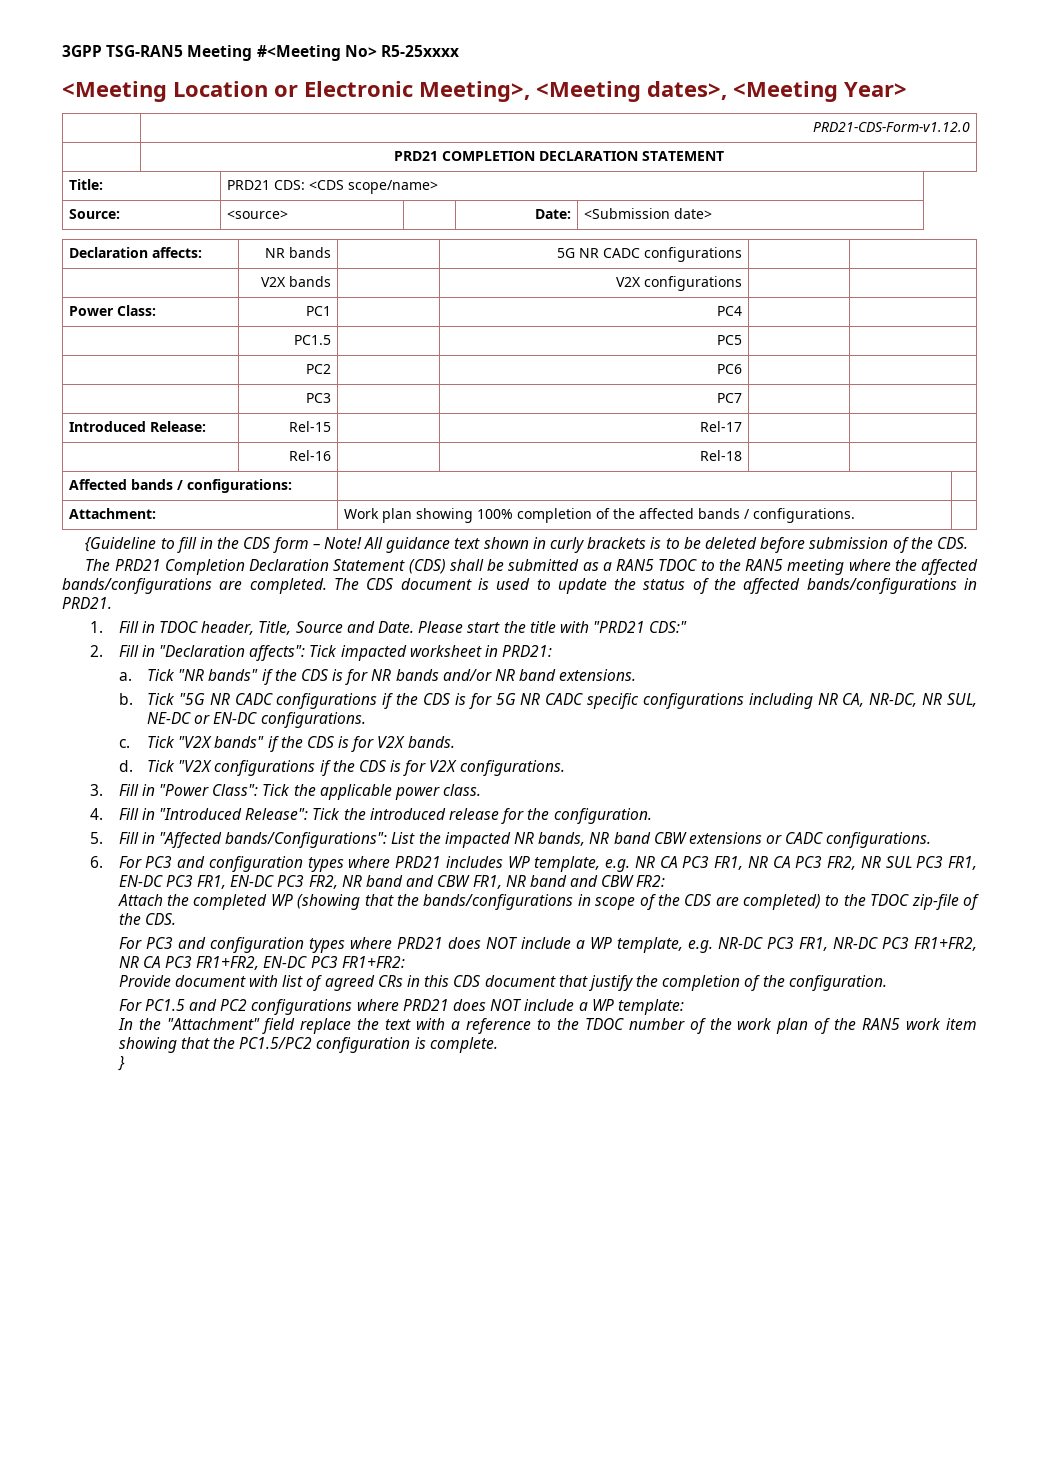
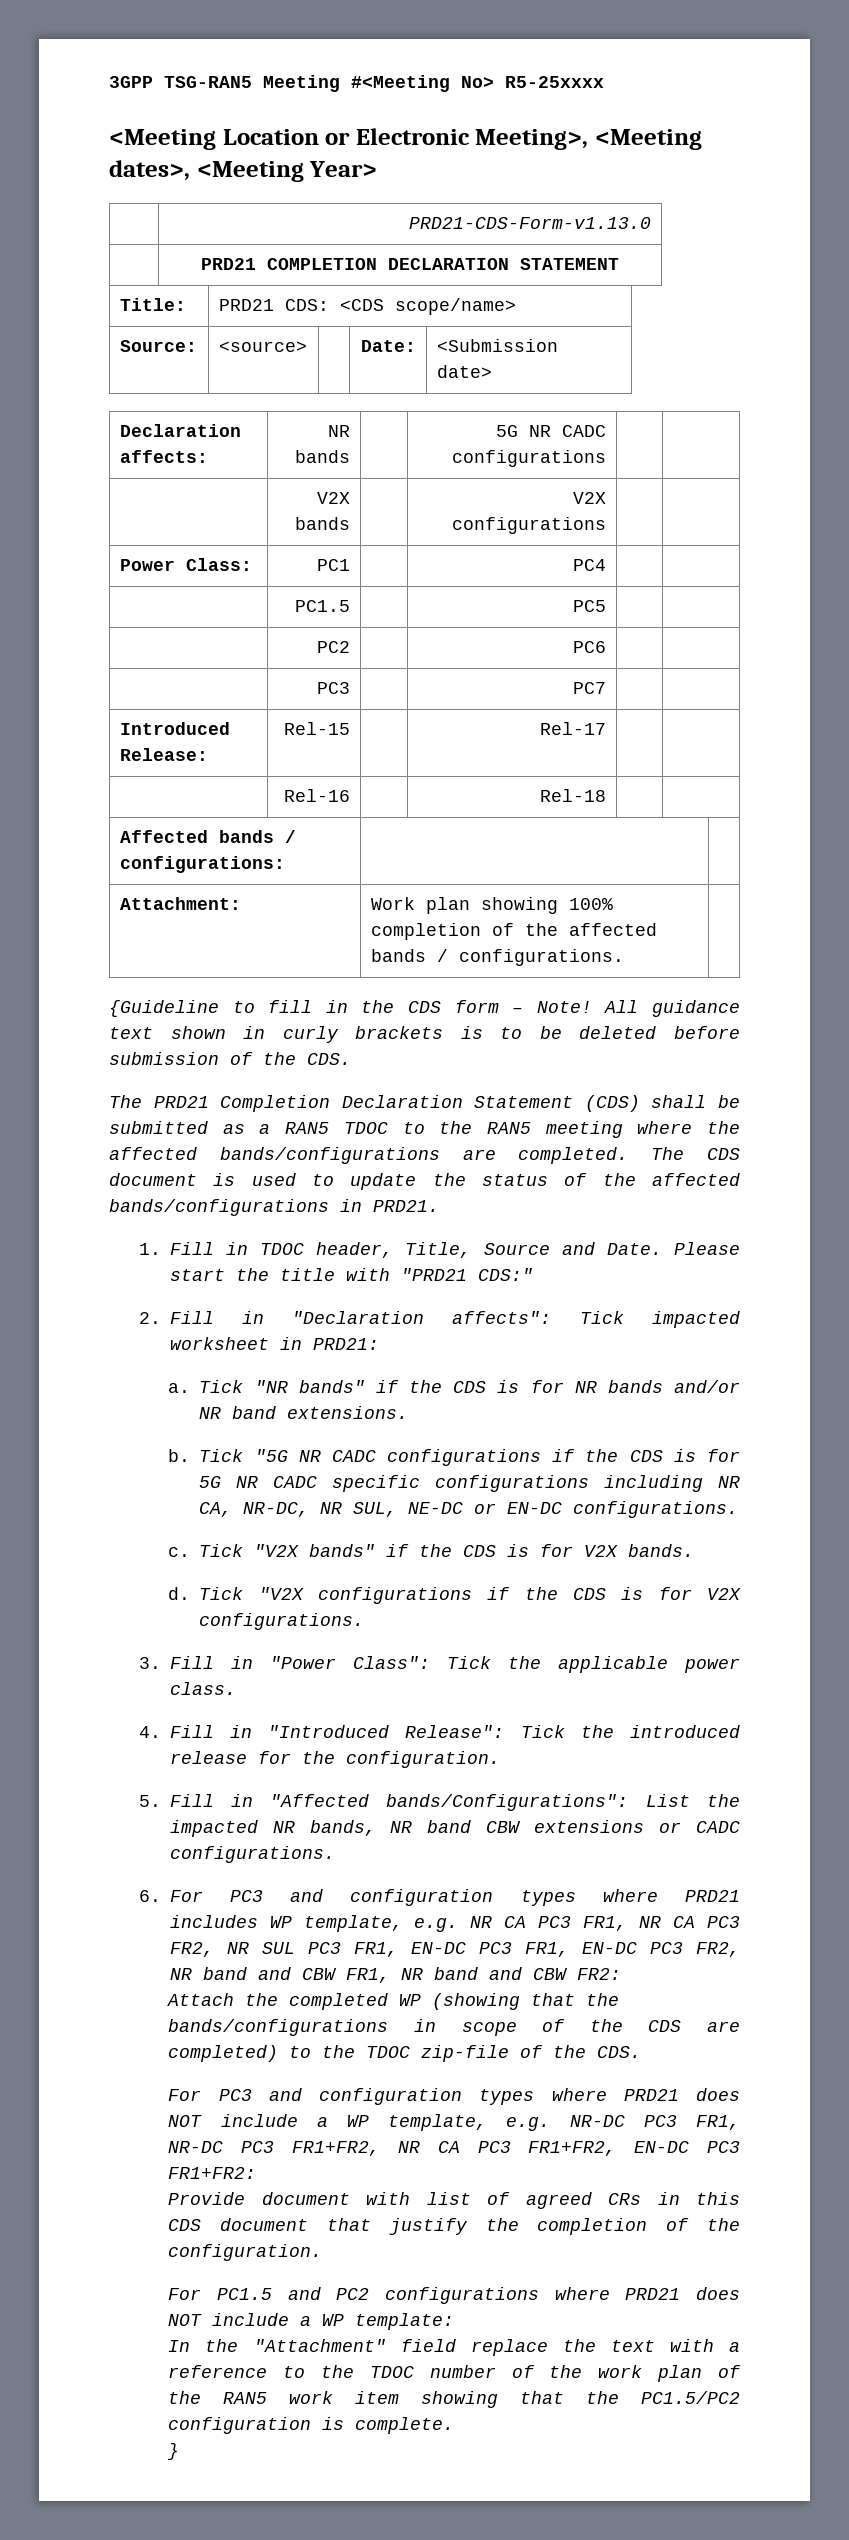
[813,122,971,132] PRD21-CDS-Form-v1.12.0 -> [409,217,652,229] PRD21-CDS-Form-v1.13.0

